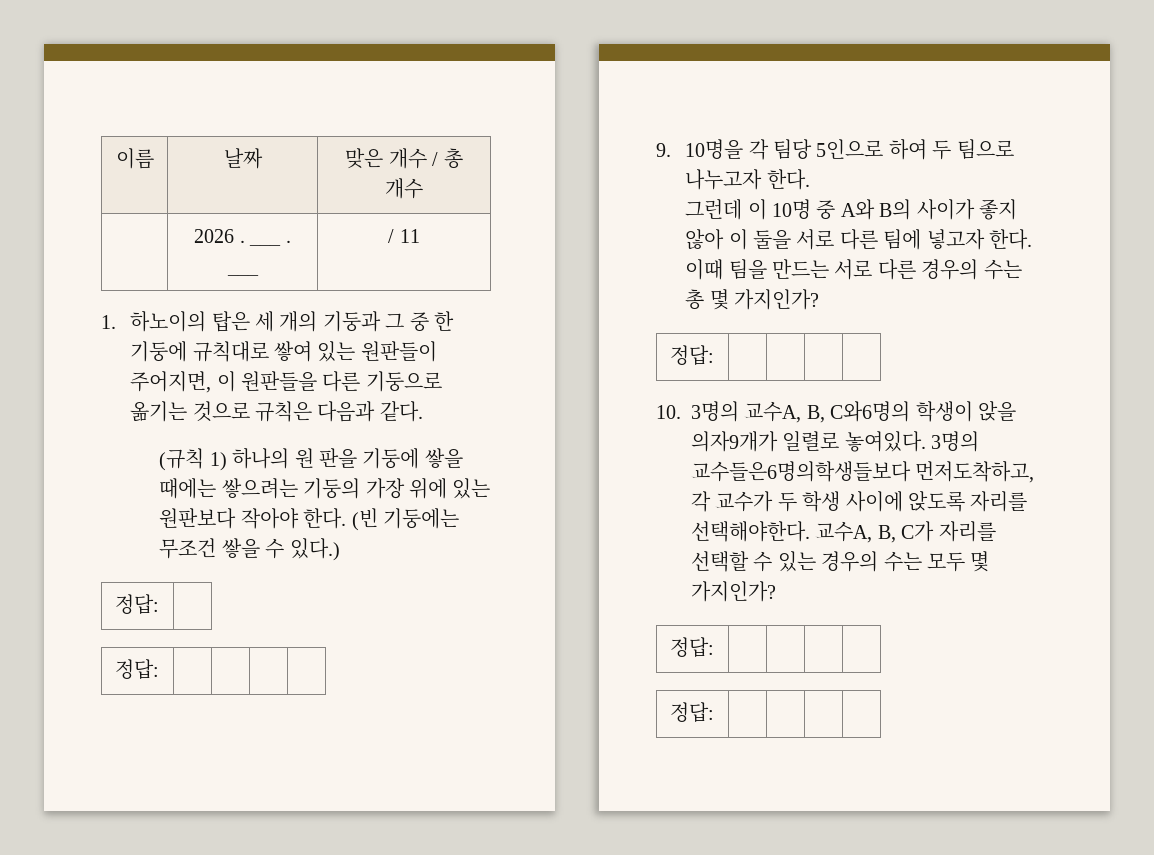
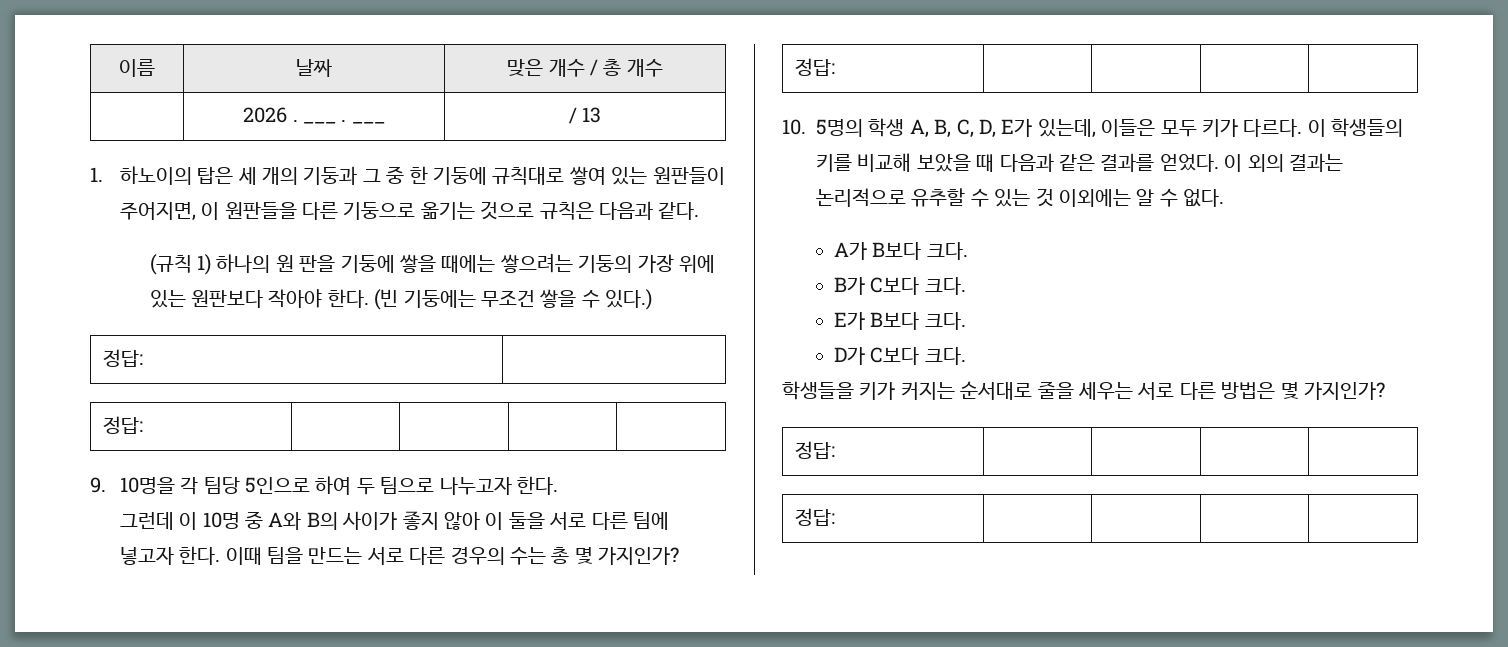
[399,229,420,243] 11 -> [582,107,602,123] 13
[691,401,1016,423] [691,431,980,452] [691,461,1035,483] [691,491,1028,512] [691,521,996,543] [691,551,965,572] 3명의 교수A, B, C와6명의 학생이 앉을 의자9개가 일렬로 놓여있다. 3명의 교수들은6명의학생들보다 먼저도착하고, 각 교수가 두 학생 사이에 앉도록 자리를 선택해야한다. 교수A, B, C가 자리를 선택할 수 있는 경우의 수는 모두 -> [816,118,1404,138] [816,153,1343,172] [816,188,1225,207] [833,242,968,260] [833,277,966,295] [833,312,966,330] [833,347,966,365] [782,381,1276,400] 5명의 학생 A, B, C, D, E가 있는데, 이들은 모두 키가 다르다. 이 학생들의 키를 비교해 보았을 때 다음과 같은 결과를 얻었다. 이 외의 결과는 논리적으로 유추할 수 있는 것 이외에는 알 수 없다. // A가 B보다 크다. // B가 C보다 크다. // E가 B보다 크다. // D가 C보다 크다. // 학생들을 키가 커지는 순서대로 줄을 세우는 서로 다른 방법은

